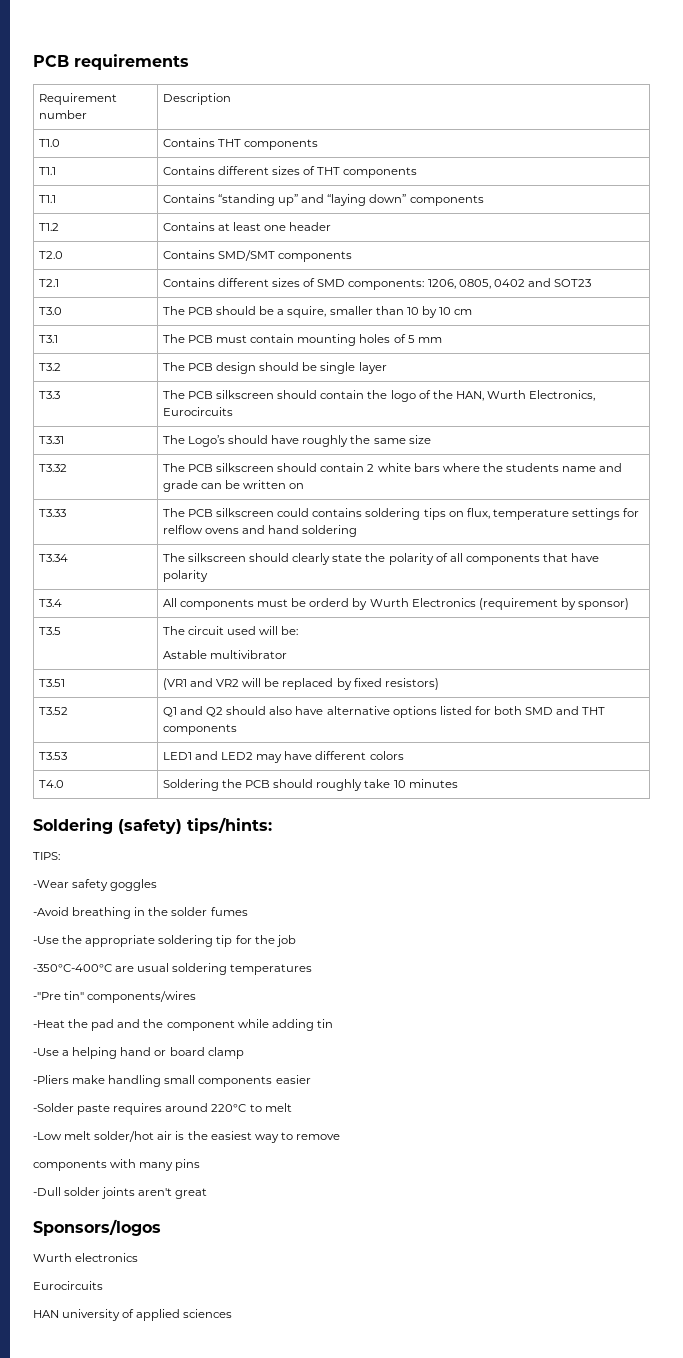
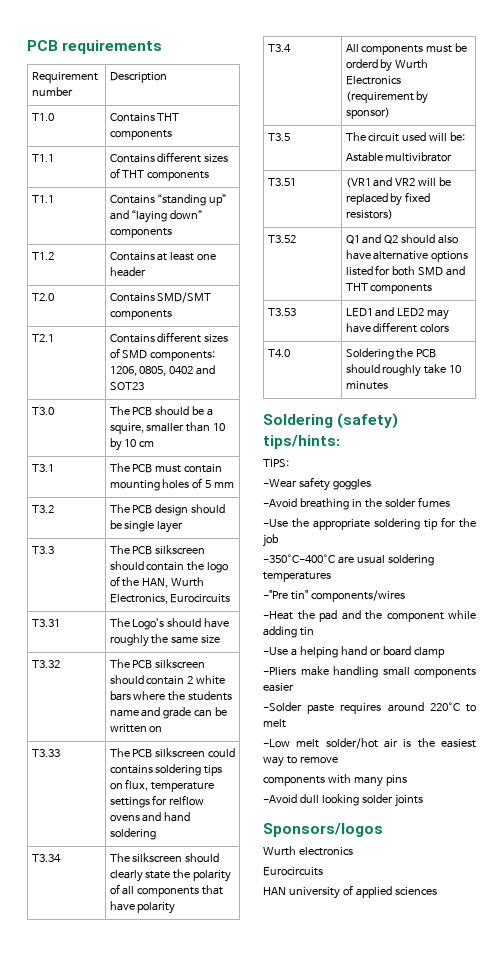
[33,1187,61,1196] -Dull -> [263,794,359,806] -Avoid dull looking
[138,1188,208,1199] aren't great -> (423, 800) none

